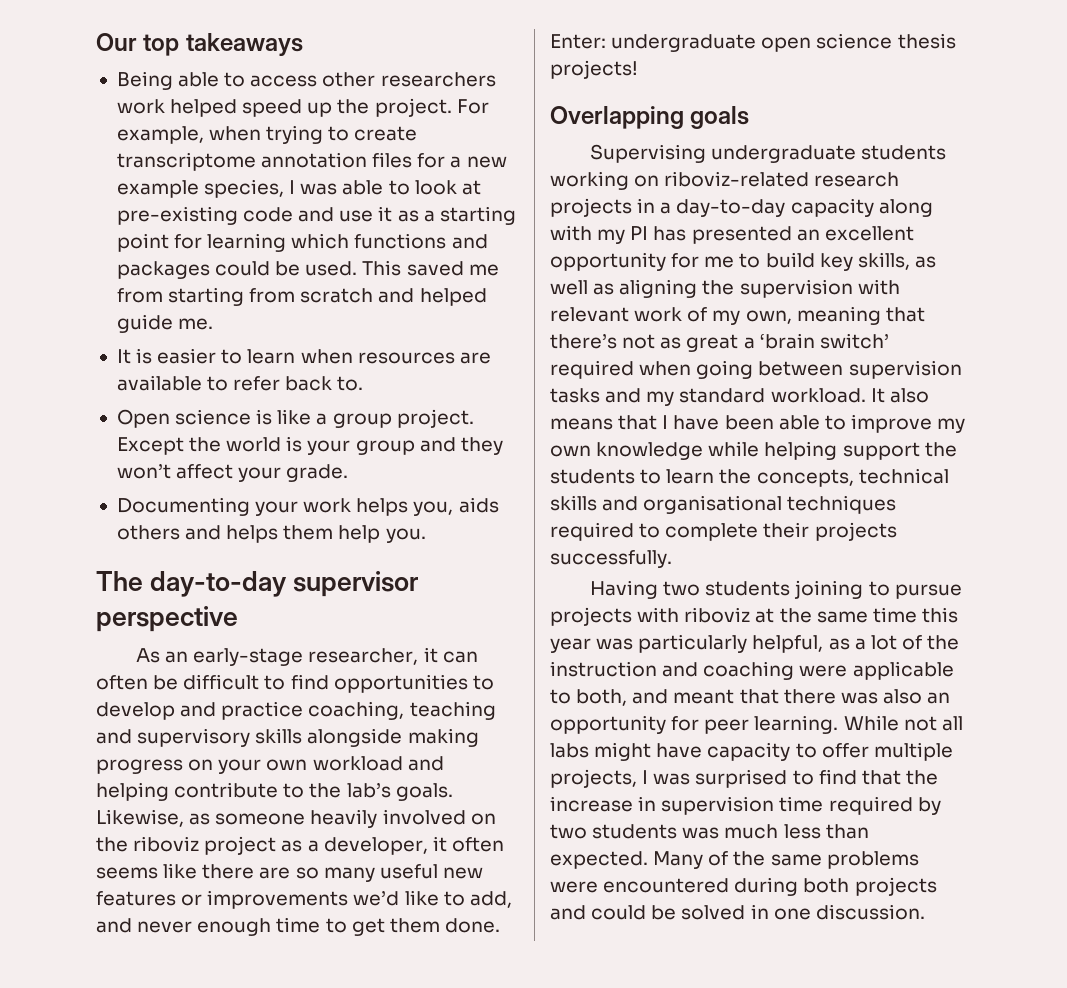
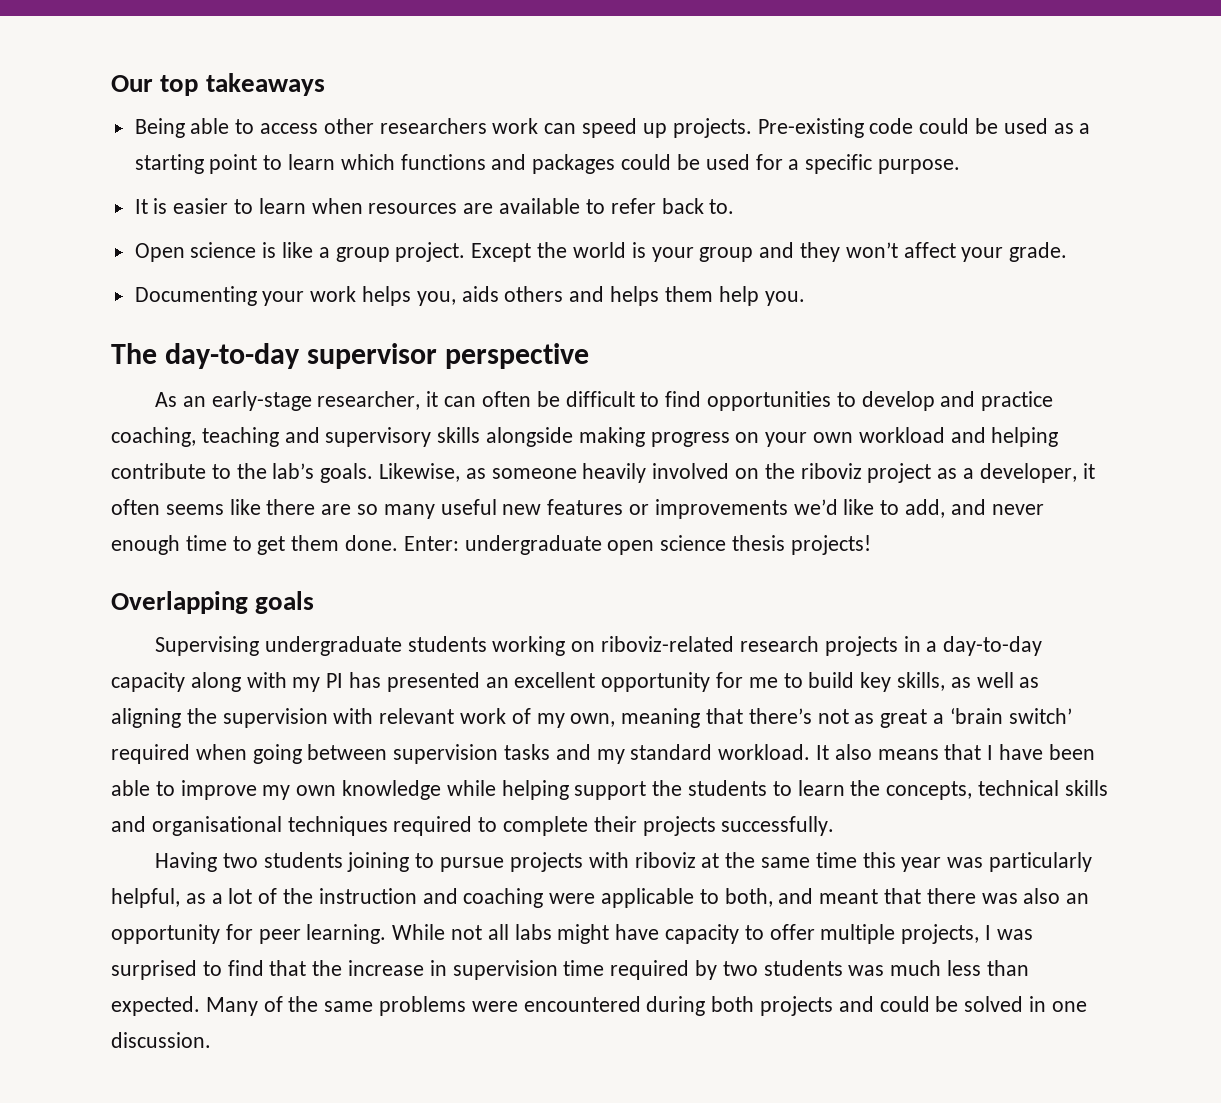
[170,99,238,117] helped -> [544,123,577,134] can
[337,98,489,117] [116,125,418,144] [116,152,507,171] [116,179,481,198] [116,206,393,225] the project. For example, when trying to create transcriptome annotation files for a new example species, I was able to look at pre-existing code and use it -> [672,118,1048,138] projects. Pre-existing code could be used
[174,233,287,252] for learning -> [263,154,336,170] to learn
[305,260,499,276] [116,287,487,306] [116,314,214,333] used. This saved me from starting from scratch and helped guide me. -> [705,154,960,174] used for a specific purpose.

